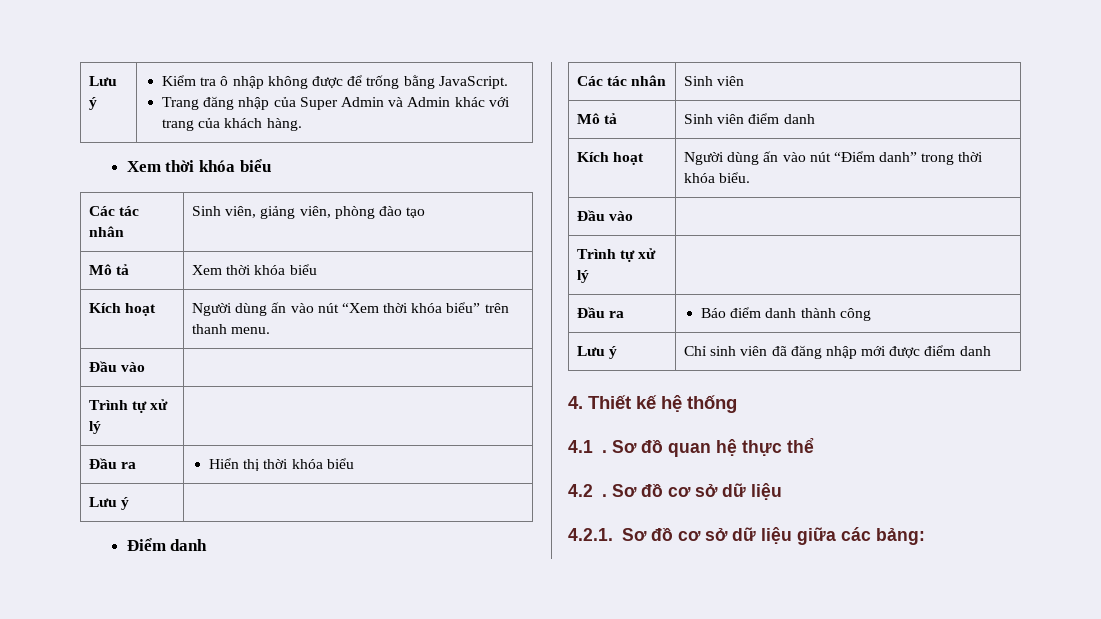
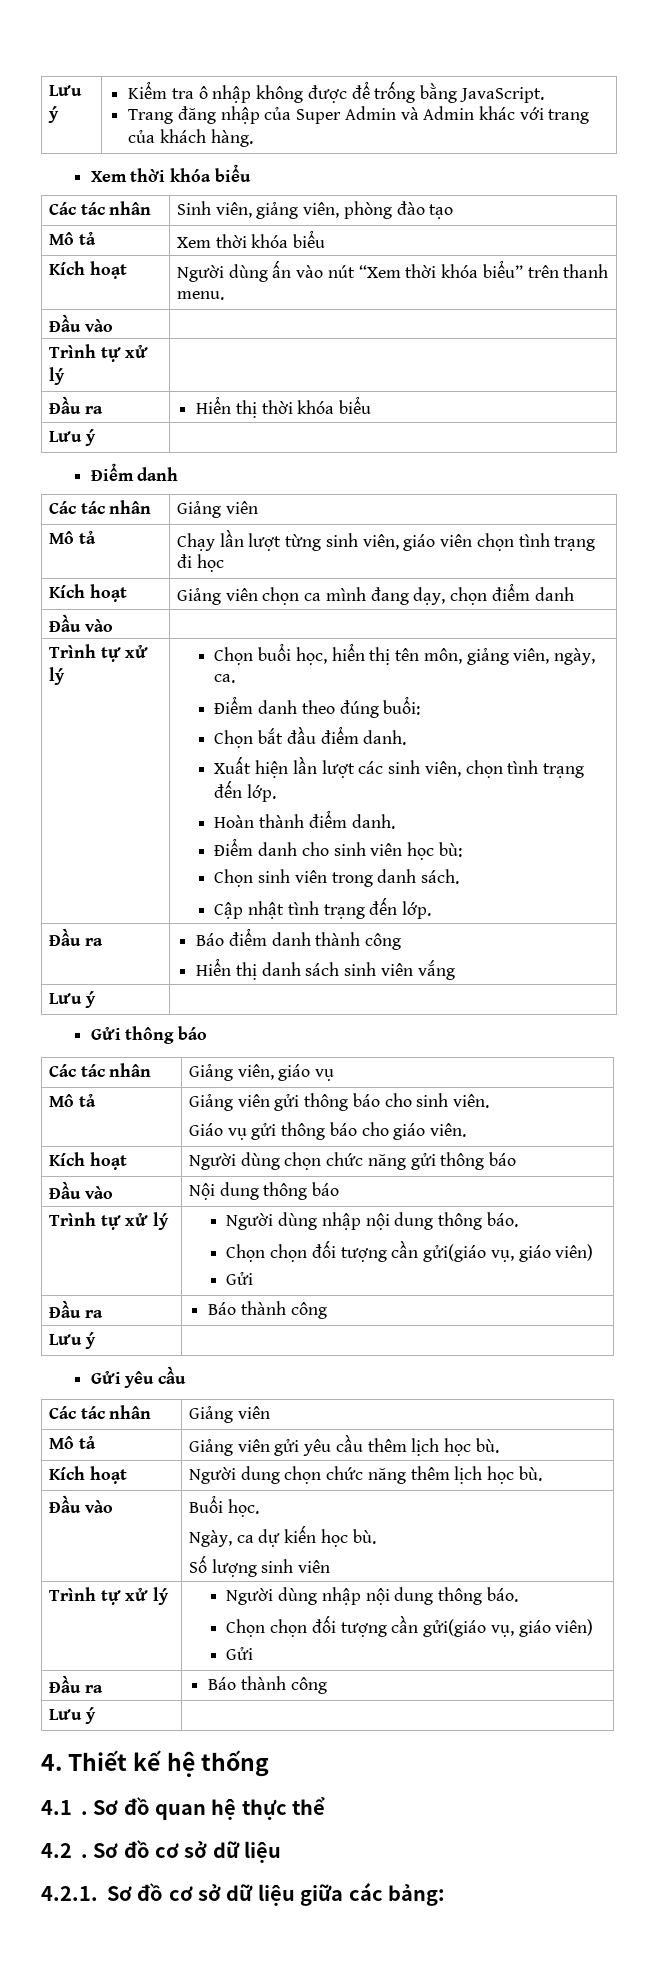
[683,76,745,86] [576,113,618,124] [683,113,815,124] [576,152,645,165] [683,151,984,165] [683,172,751,183] [576,210,634,221] [576,248,657,262] [576,270,589,283] Sinh viên // Mô tả | Sinh viên điểm danh // Kích hoạt | Người dùng ấn vào nút “Điểm danh” trong thời khóa biểu. // Đầu vào | // Trình tự xử lý | -> [176,501,258,518] [48,531,96,544] [176,529,596,551] [176,554,224,572] [48,584,127,602] [176,583,574,605] [48,614,113,632] [48,644,149,662] [48,667,65,685] [214,643,595,665] [214,674,236,683] [214,696,421,718] [214,726,407,748] [214,756,584,778] [214,780,277,802] [214,810,395,829] [214,838,462,860] [214,869,460,887] [214,897,432,919] Giảng viên // Mô tả | Chạy lần lượt từng sinh viên, giáo viên chọn tình trạng đi học // Kích hoạt | Giảng viên chọn ca mình đang dạy, chọn điểm danh // Đầu vào | // Trình tự xử lý | Chọn buổi học, hiển thị tên môn, giảng viên, ngày, ca. // Điểm danh theo đúng buổi: // Chọn bắt đầu điểm danh. // Xuất hiện lần lượt các sinh viên, chọn tình trạng đến lớp. // Hoàn thành điểm danh. // Điểm danh cho sinh viên học bù: // Chọn sinh viên trong danh sách. // Cập nhật tình trạng đến lớp.
[576,346,618,359] [683,345,991,359] // Lưu ý | Chỉ sinh viên đã đăng nhập mới được điểm danh -> [196,958,455,980] [48,991,96,1008] [90,1026,208,1044] [48,1063,152,1077] [188,1064,335,1081] [48,1094,96,1107] [188,1093,490,1111] [188,1122,467,1140] [48,1152,127,1170] [188,1152,517,1170] [48,1181,113,1199] [188,1182,340,1200] [48,1212,170,1230] [226,1212,518,1230] [226,1240,594,1262] [226,1272,254,1285] [48,1300,103,1318] [208,1301,327,1319] [48,1332,96,1349] [90,1366,187,1388] [48,1405,152,1419] [188,1406,270,1423] [48,1436,96,1449] [188,1434,499,1456] [48,1466,127,1484] [188,1466,542,1484] [48,1495,113,1513] [188,1495,259,1517] [188,1525,376,1547] [188,1555,331,1577] [48,1587,170,1605] [226,1587,518,1605] [226,1615,594,1637] [226,1647,254,1660] [48,1675,103,1693] [208,1676,327,1694] [48,1707,96,1724] // Hiển thị danh sách sinh viên vắng // Lưu ý | // Gửi thông báo // Các tác nhân | Giảng viên, giáo vụ // Mô tả | Giảng viên gửi thông báo cho sinh viên. // Giáo vụ gửi thông báo cho giáo viên. // Kích hoạt | Người dùng chọn chức năng gửi thông báo // Đầu vào | Nội dung thông báo // Trình tự xử lý | Người dùng nhập nội dung thông báo. // Chọn chọn đối tượng cần gửi(giáo vụ, giáo viên) // Gửi // Đầu ra | Báo thành công // Lưu ý | // Gửi yêu cầu // Các tác nhân | Giảng viên // Mô tả | Giảng viên gửi yêu cầu thêm lịch học bù. // Kích hoạt | Người dung chọn chức năng thêm lịch học bù. // Đầu vào | Buổi học. // Ngày, ca dự kiến học bù. // Số lượng sinh viên // Trình tự xử lý | Người dùng nhập nội dung thông báo. // Chọn chọn đối tượng cần gửi(giáo vụ, giáo viên) // Gửi // Đầu ra | Báo thành công // Lưu ý |

